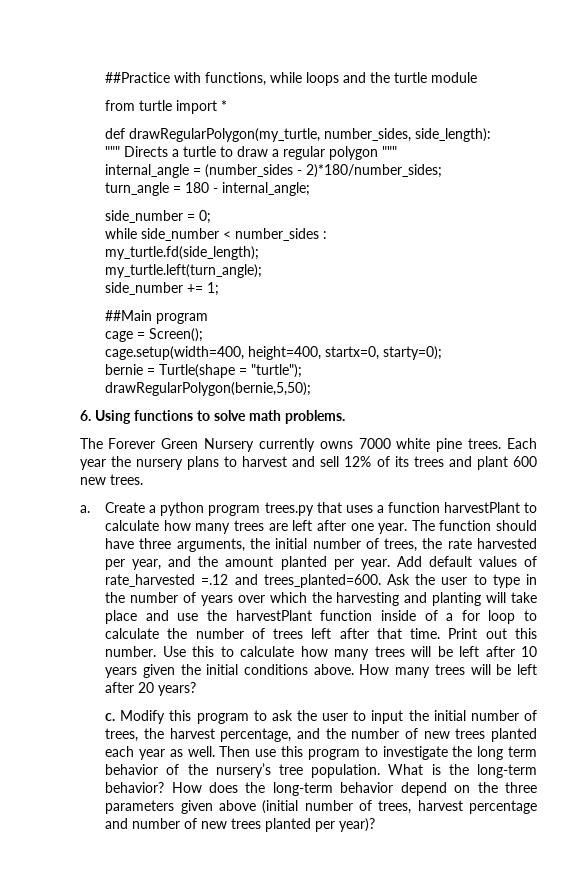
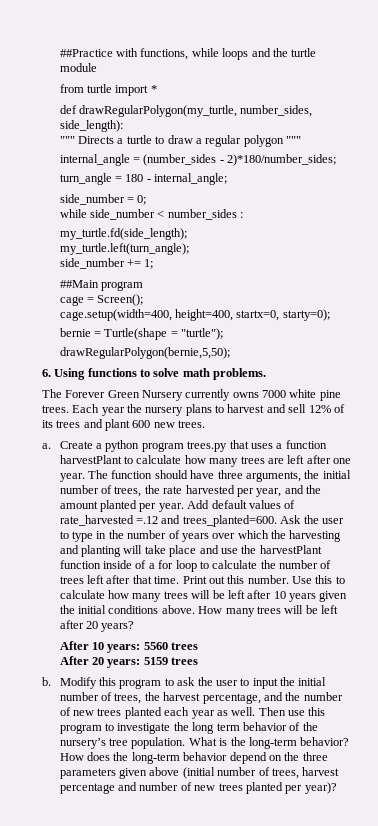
[105,713,116,721] c. -> [59,641,199,653] [59,656,199,668] [41,677,51,686] After 10 years: 5560 trees // After 20 years: 5159 trees // b.

